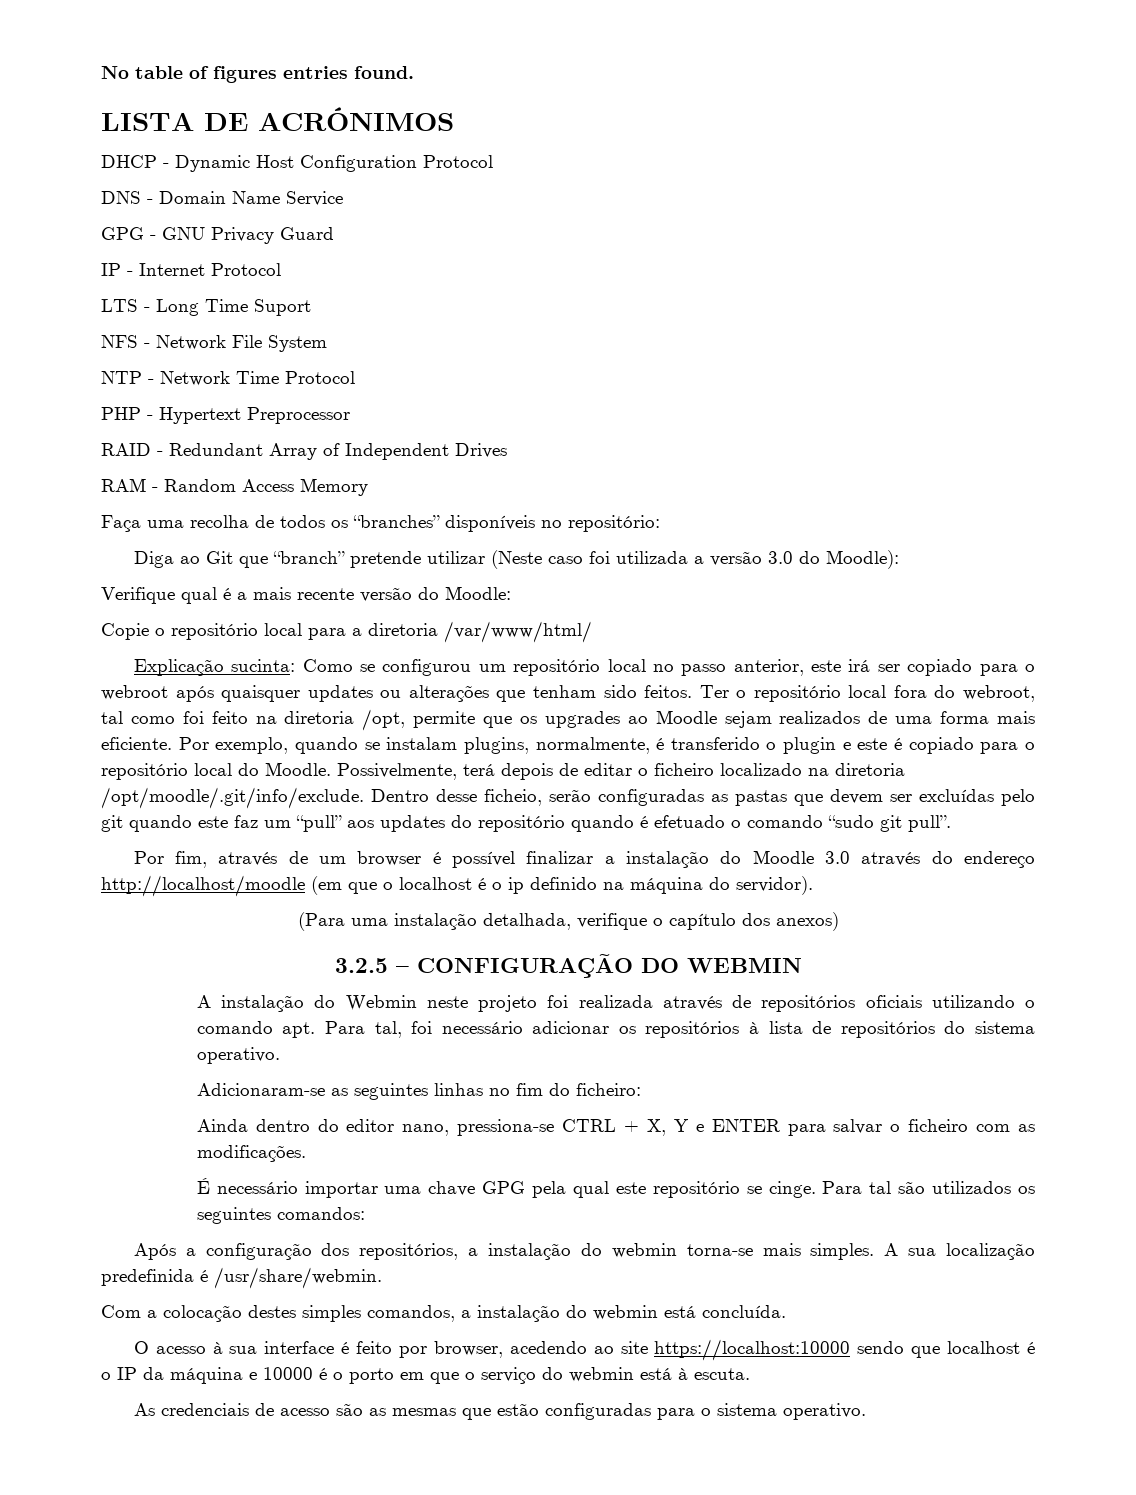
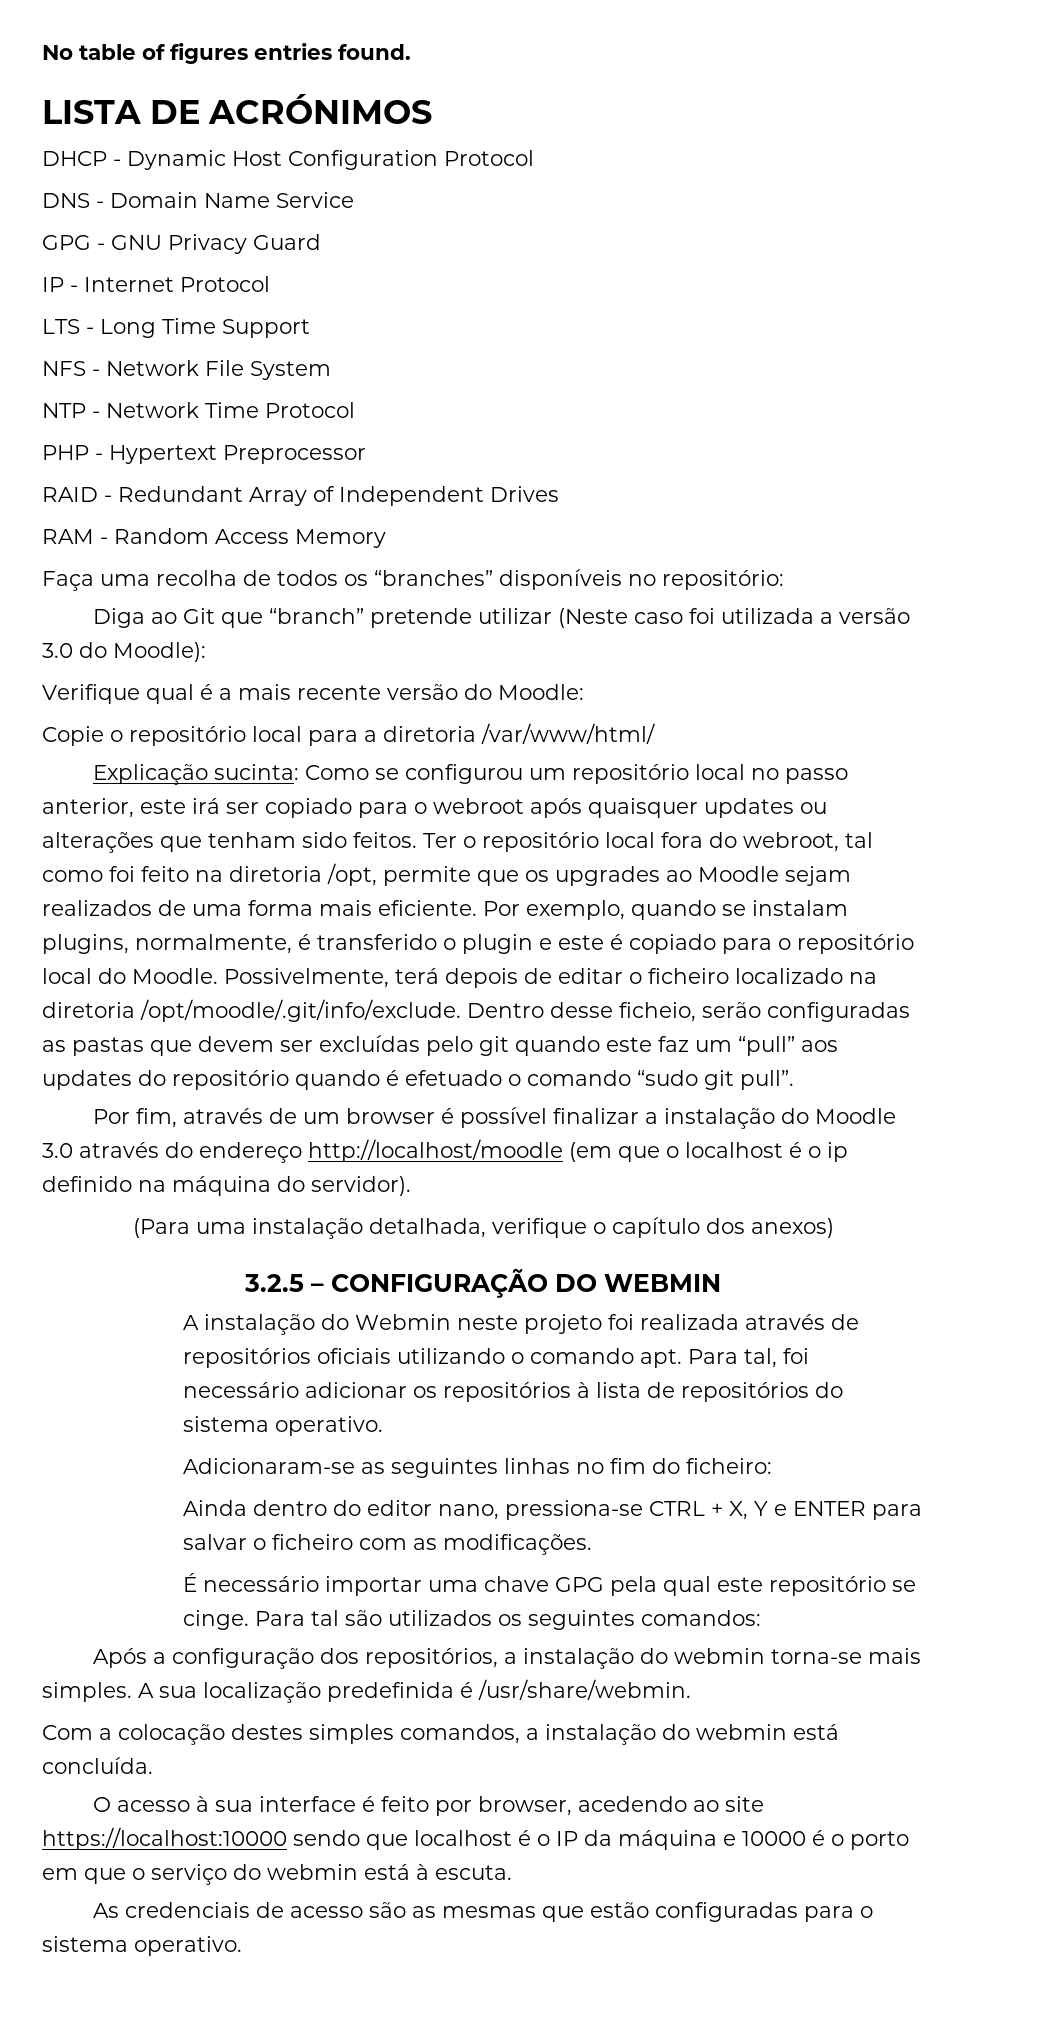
[254,299,311,316] Suport -> [222,319,310,338] Support

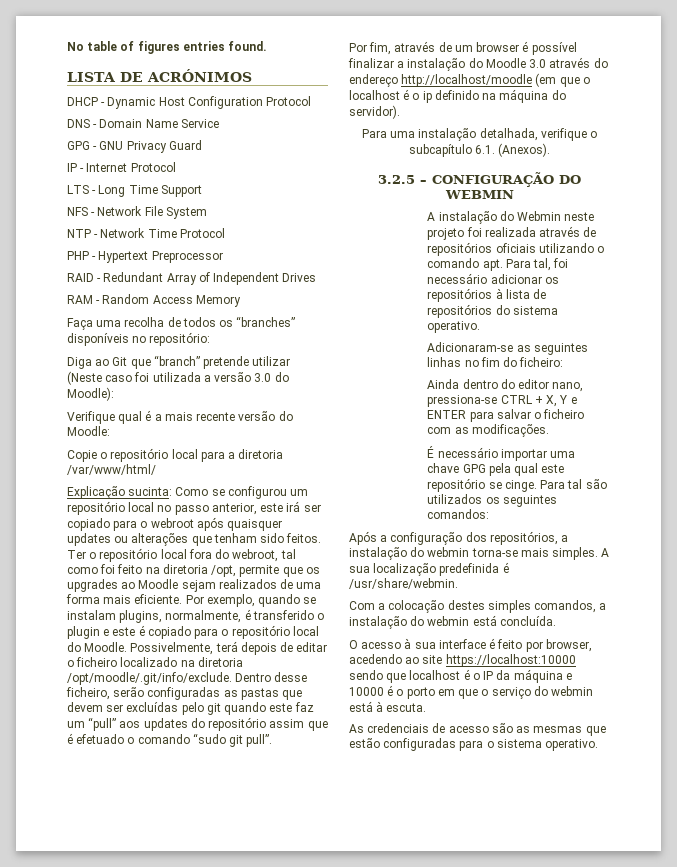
[619,1002,696,1022] ficheio, -> [66,687,110,700] ficheiro,
[295,1070,380,1090] quando -> [269,719,328,731] assim que
[132,1218,190,1238] (Para -> [361,129,387,138] Para
[611,1217,834,1238] capítulo dos anexos) -> [408,143,551,157] subcapítulo 6.1. (Anexos).

